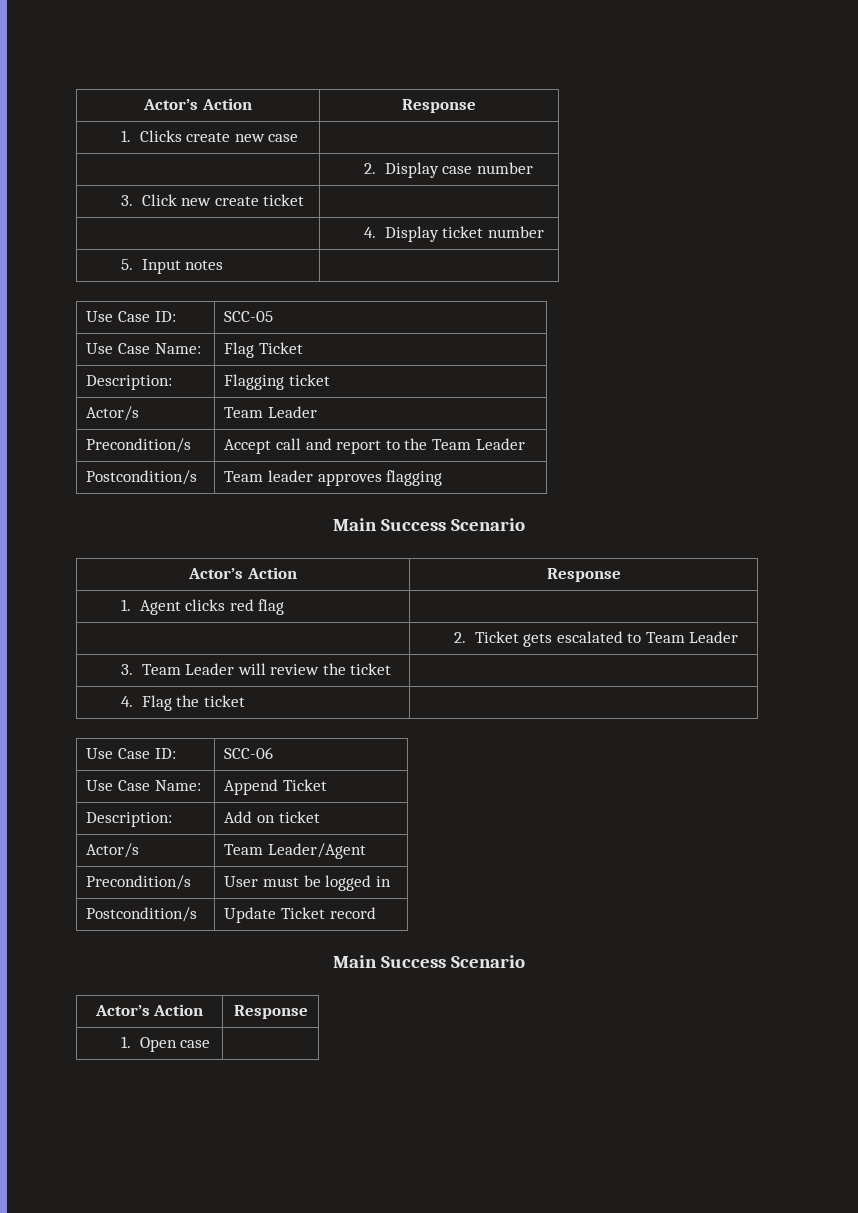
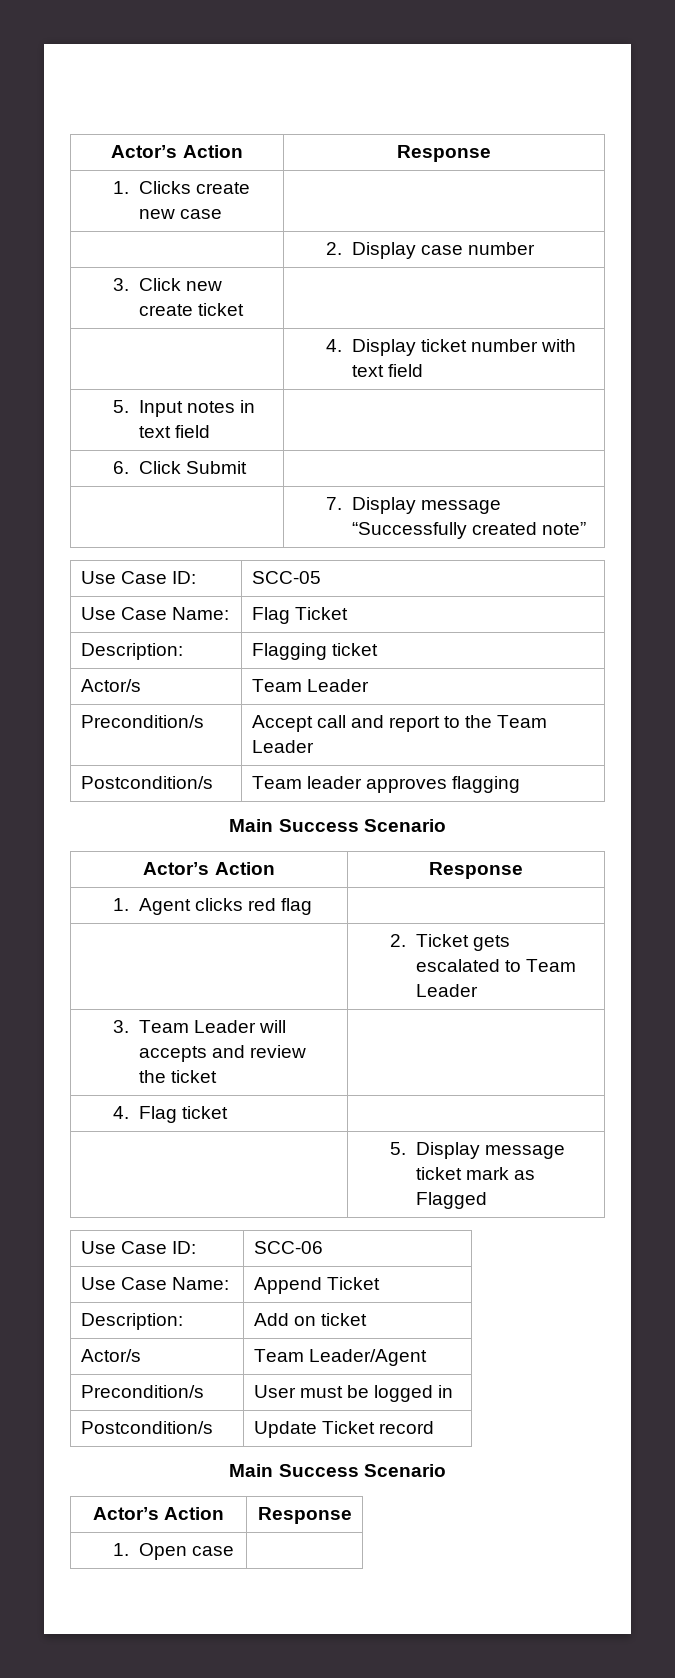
(544, 232) none -> [540,339,576,352] [351,364,423,377] with text field
(224, 265) | -> [239,400,255,413] [138,425,210,438] [113,461,247,474] [326,497,501,514] [351,522,586,539] in text field | // 6. Click Submit | // | 7. Display message “Successfully created note”
(266, 669) none -> [138,1045,245,1062] accepts and
[176,695,245,707] the ticket | -> [181,1106,228,1119] [390,1142,565,1159] [415,1167,535,1180] [415,1192,487,1209] ticket | // | 5. Display message ticket mark as Flagged

